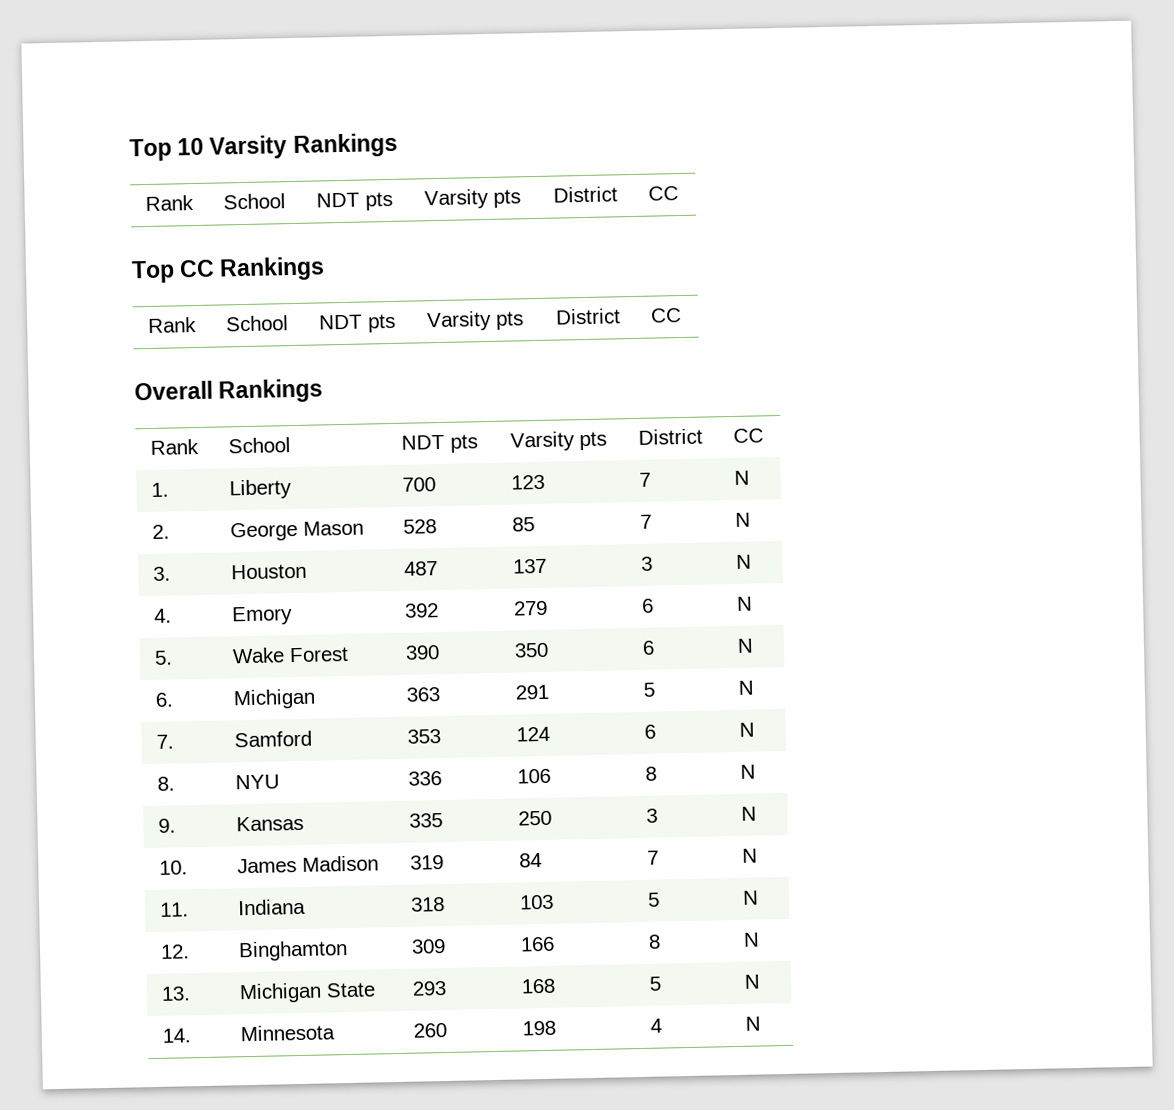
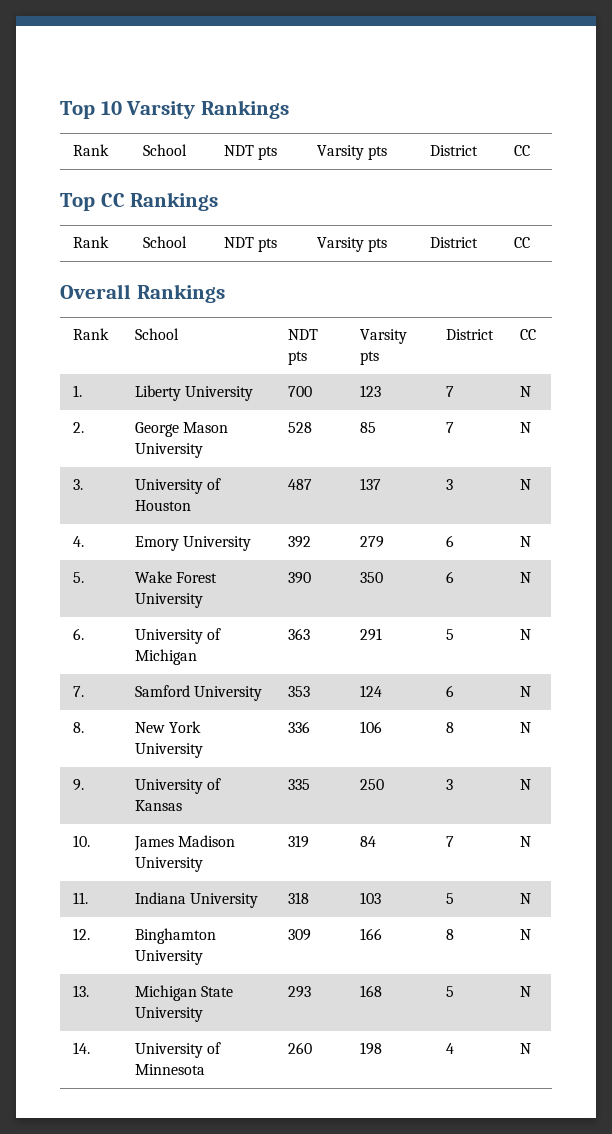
(293, 489) none -> [185,386,254,401] University
(365, 528) none -> [135,443,204,458] University
(172, 573) none -> [135,478,222,494] University of
(294, 616) none -> [183,536,252,551] University
(350, 654) none -> [135,593,204,608] University
(175, 699) none -> [135,628,222,644] University of
(313, 739) none -> [194,686,263,701] University
[235,774,281,790] NYU -> [135,721,202,733] [135,743,204,758] New York University
(177, 825) none -> [135,778,222,794] University of
(380, 863) none -> [135,857,204,872] University
(307, 907) none -> [190,893,259,908] University
(349, 951) none -> [135,950,204,965] University
(377, 990) none -> [135,1007,204,1022] University
(192, 1035) none -> [135,1042,222,1058] University of

